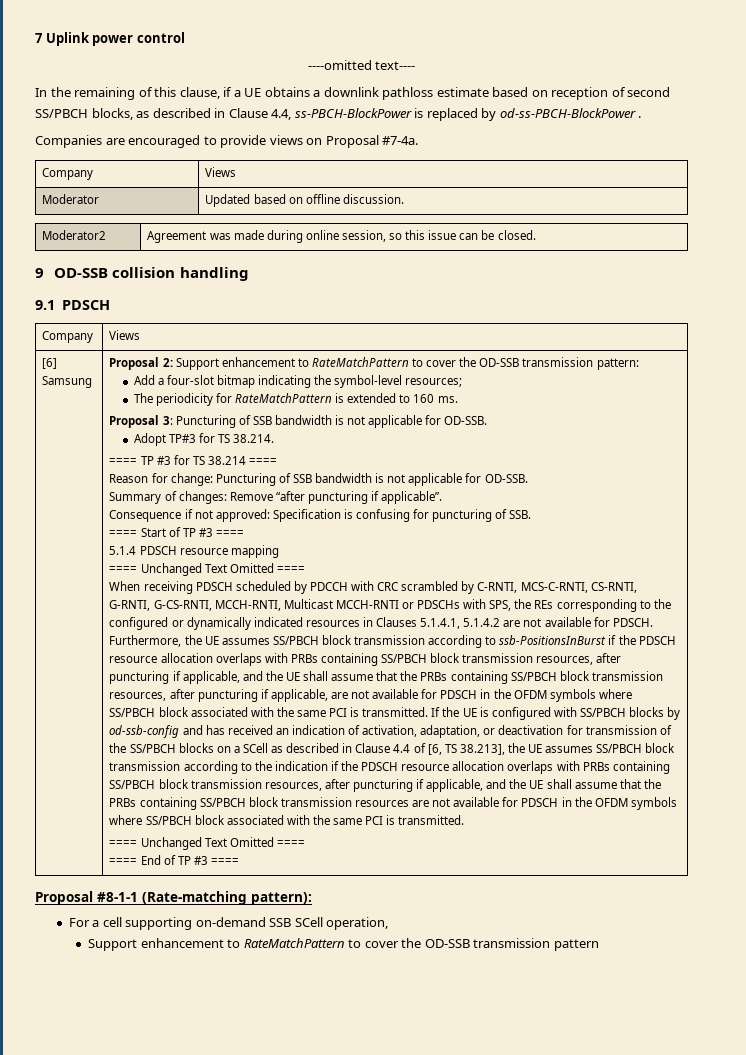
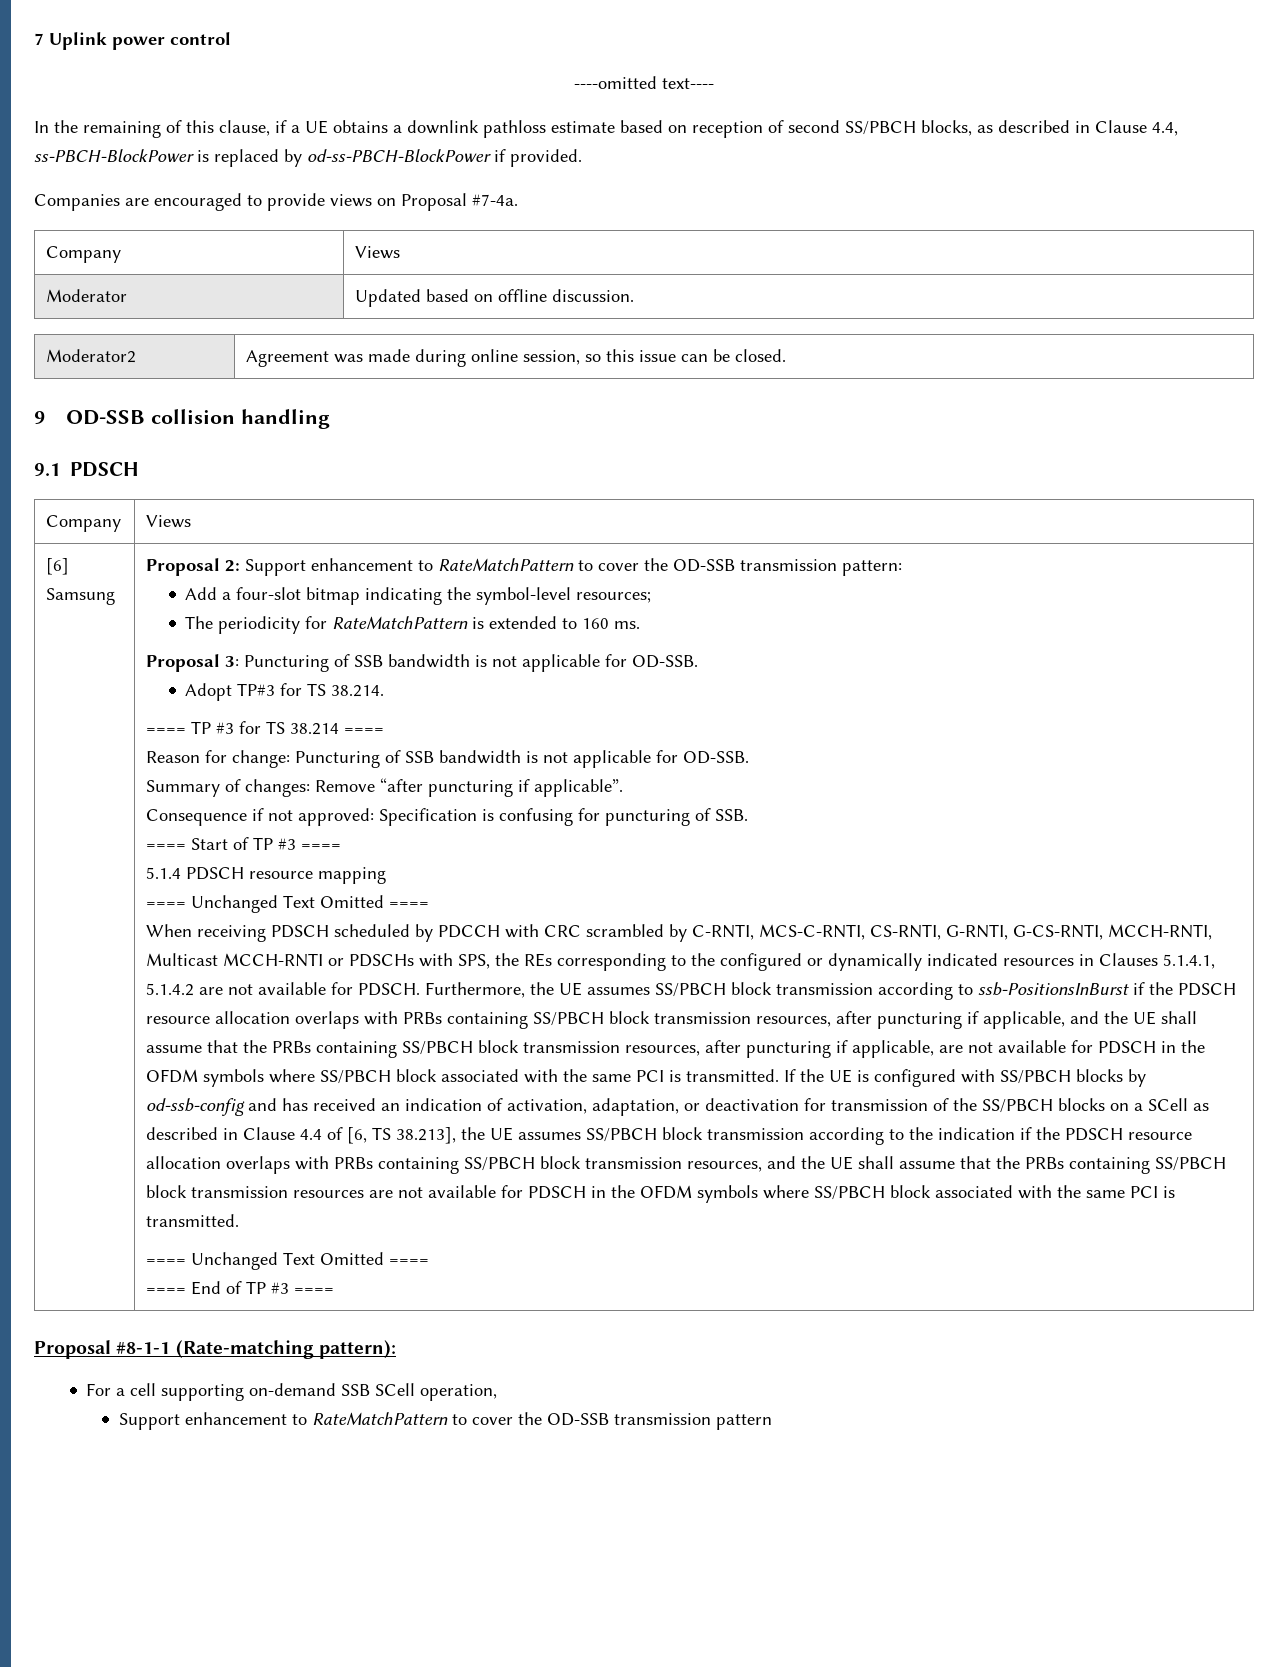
[638,116,642,118] . -> [494,149,582,167] if provided.
[324,779,484,792] after puncturing if applicable, -> (762, 1166) none

